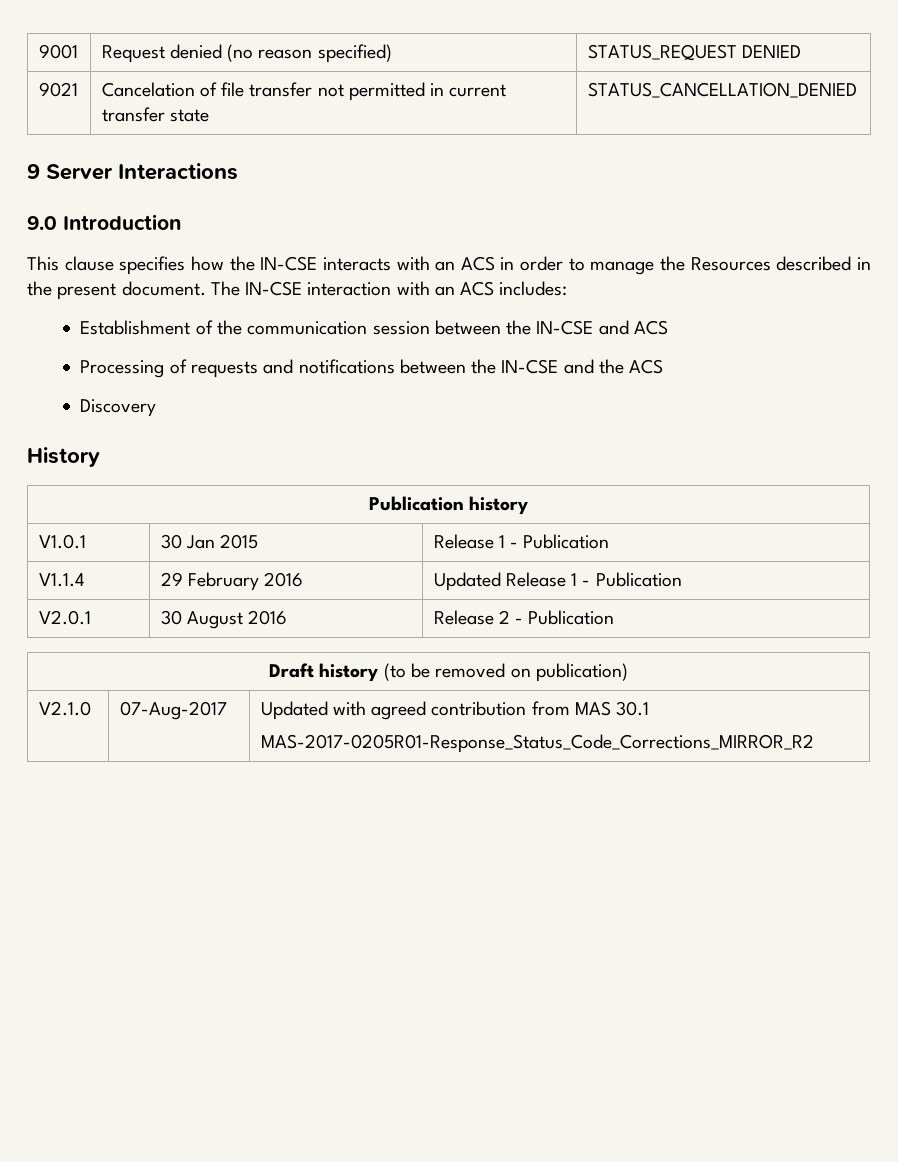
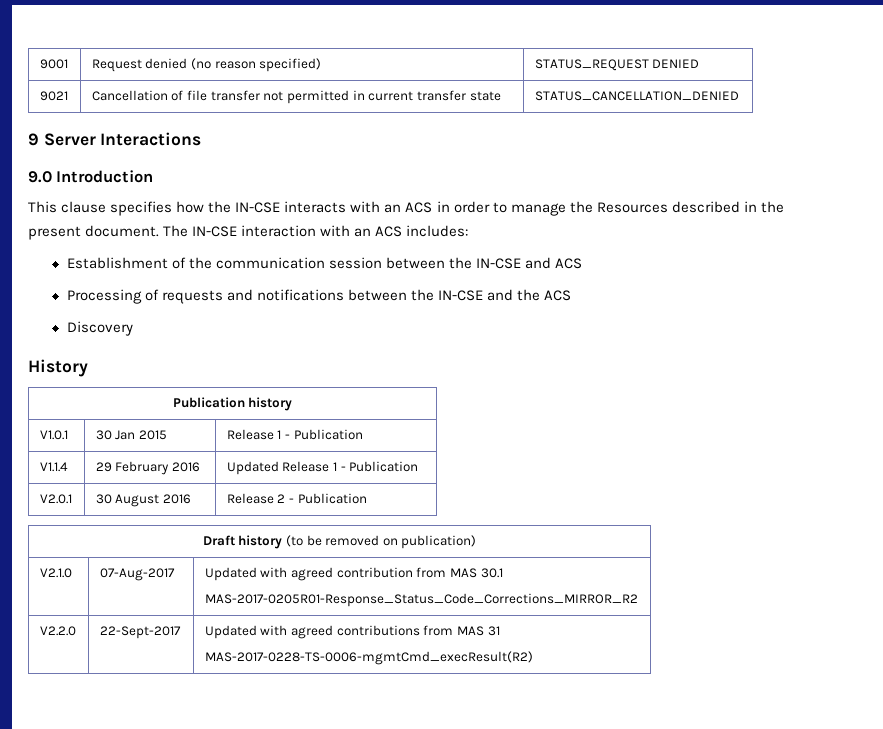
[101,82,195,97] Cancelation -> [91,90,168,101] Cancellation
(814, 743) none -> [39,626,76,636] [99,626,181,639] [204,625,500,639] [204,651,533,665] // V2.2.0 | 22-Sept-2017 | Updated with agreed contributions from MAS 31 // MAS-2017-0228-TS-0006-mgmtCmd_execResult(R2)

